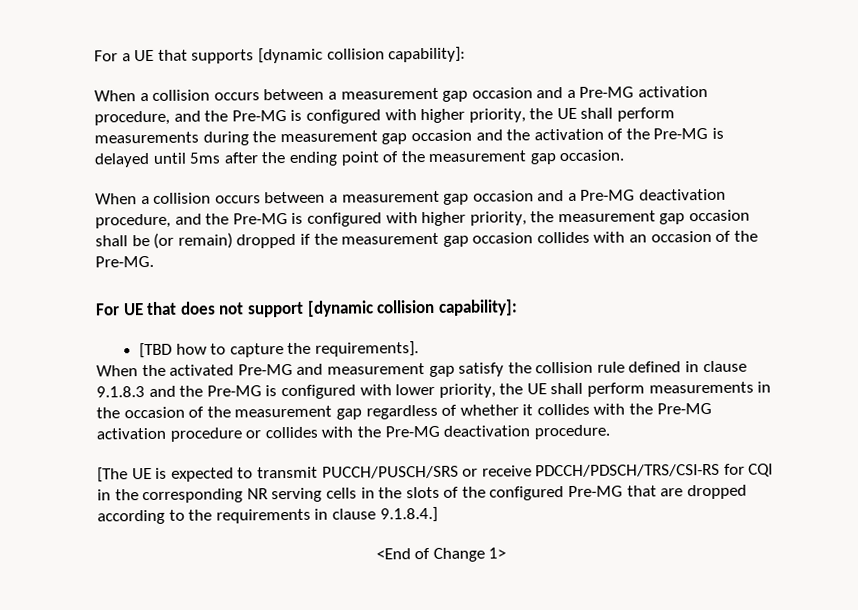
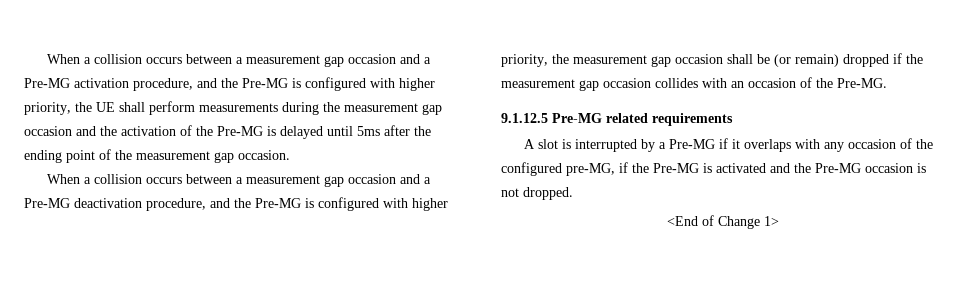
[94,46,467,64] For a UE that supports [dynamic collision capability]: // -> (47, 59) none
[95,299,518,318] [139,341,419,359] [96,360,747,378] [96,381,772,400] [96,402,712,420] [96,424,610,442] [97,463,774,483] [97,484,747,504] [97,506,438,525] For UE that does not support [dynamic collision capability]: // [TBD how to capture the requirements]. // When the activated Pre-MG and measurement gap satisfy the collision rule defined in clause 9.1.8.3 and the Pre-MG is configured with lower priority, the UE shall perform measurements in the occasion of the measurement gap regardless of whether it collides with the Pre-MG activation procedure or collides with the Pre-MG deactivation procedure. // [The UE is expected to transmit PUCCH/PUSCH/SRS or receive PDCCH/PDSCH/TRS/CSI-RS for CQI in the corresponding NR serving cells in the slots of the configured Pre-MG that are dropped according to the requirements in clause 9.1.8.4.] -> [501,113,733,126] [524,138,934,152] [501,162,926,176] [501,187,573,200] 9.1.12.5 Pre-MG related requirements // A slot is interrupted by a Pre-MG if it overlaps with any occasion of the configured pre-MG, if the Pre-MG is activated and the Pre-MG occasion is not dropped.

